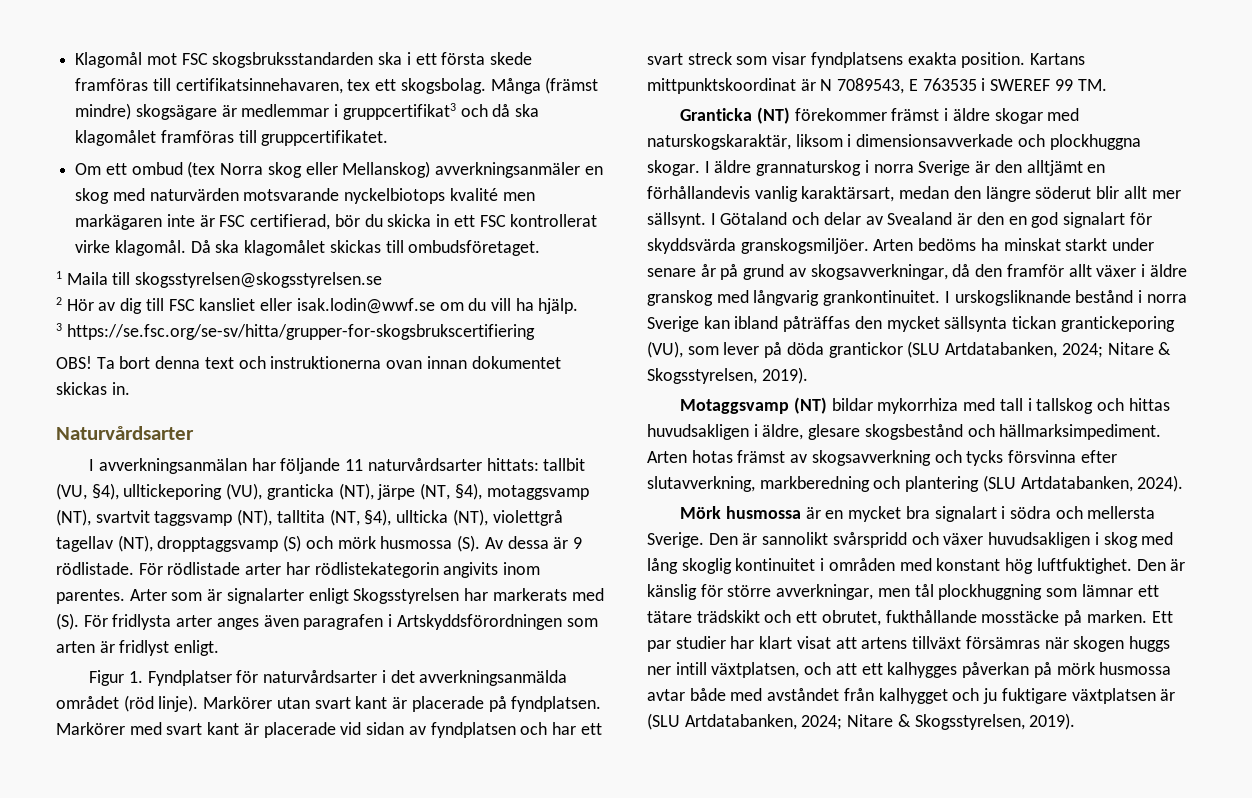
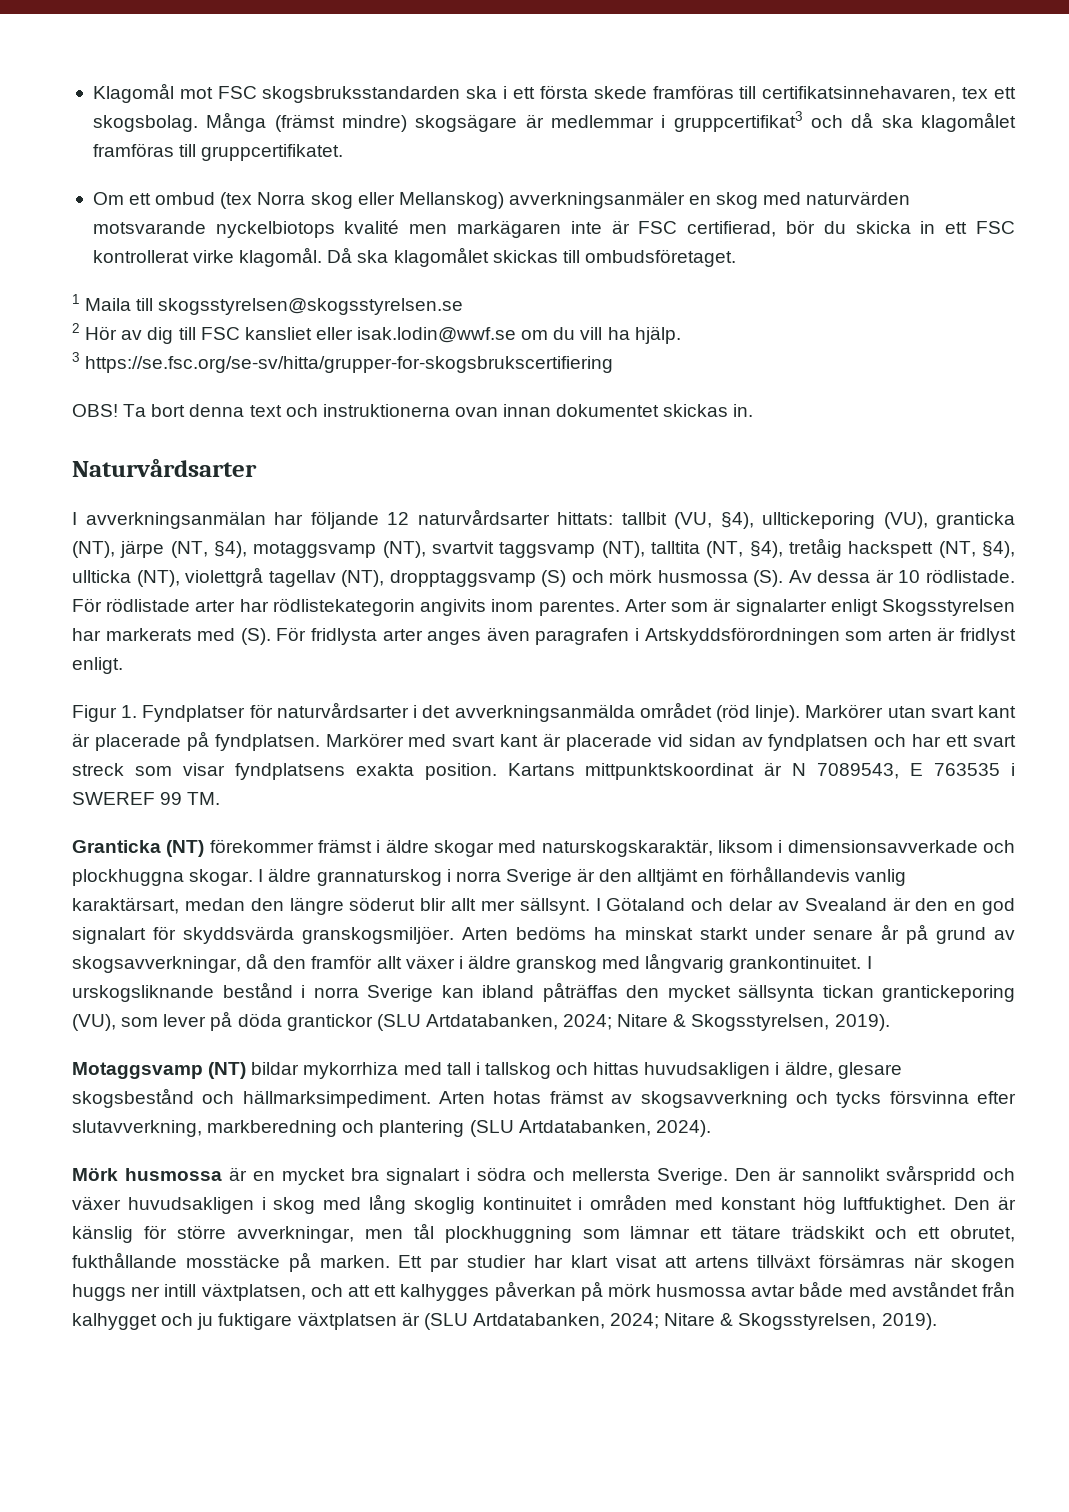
[345,459,364,471] 11 -> [387,512,409,525] 12
(392, 517) none -> [789,538,1016,558] tretåig hackspett (NT, §4),
[572,537,582,549] 9 -> [898,570,921,583] 10

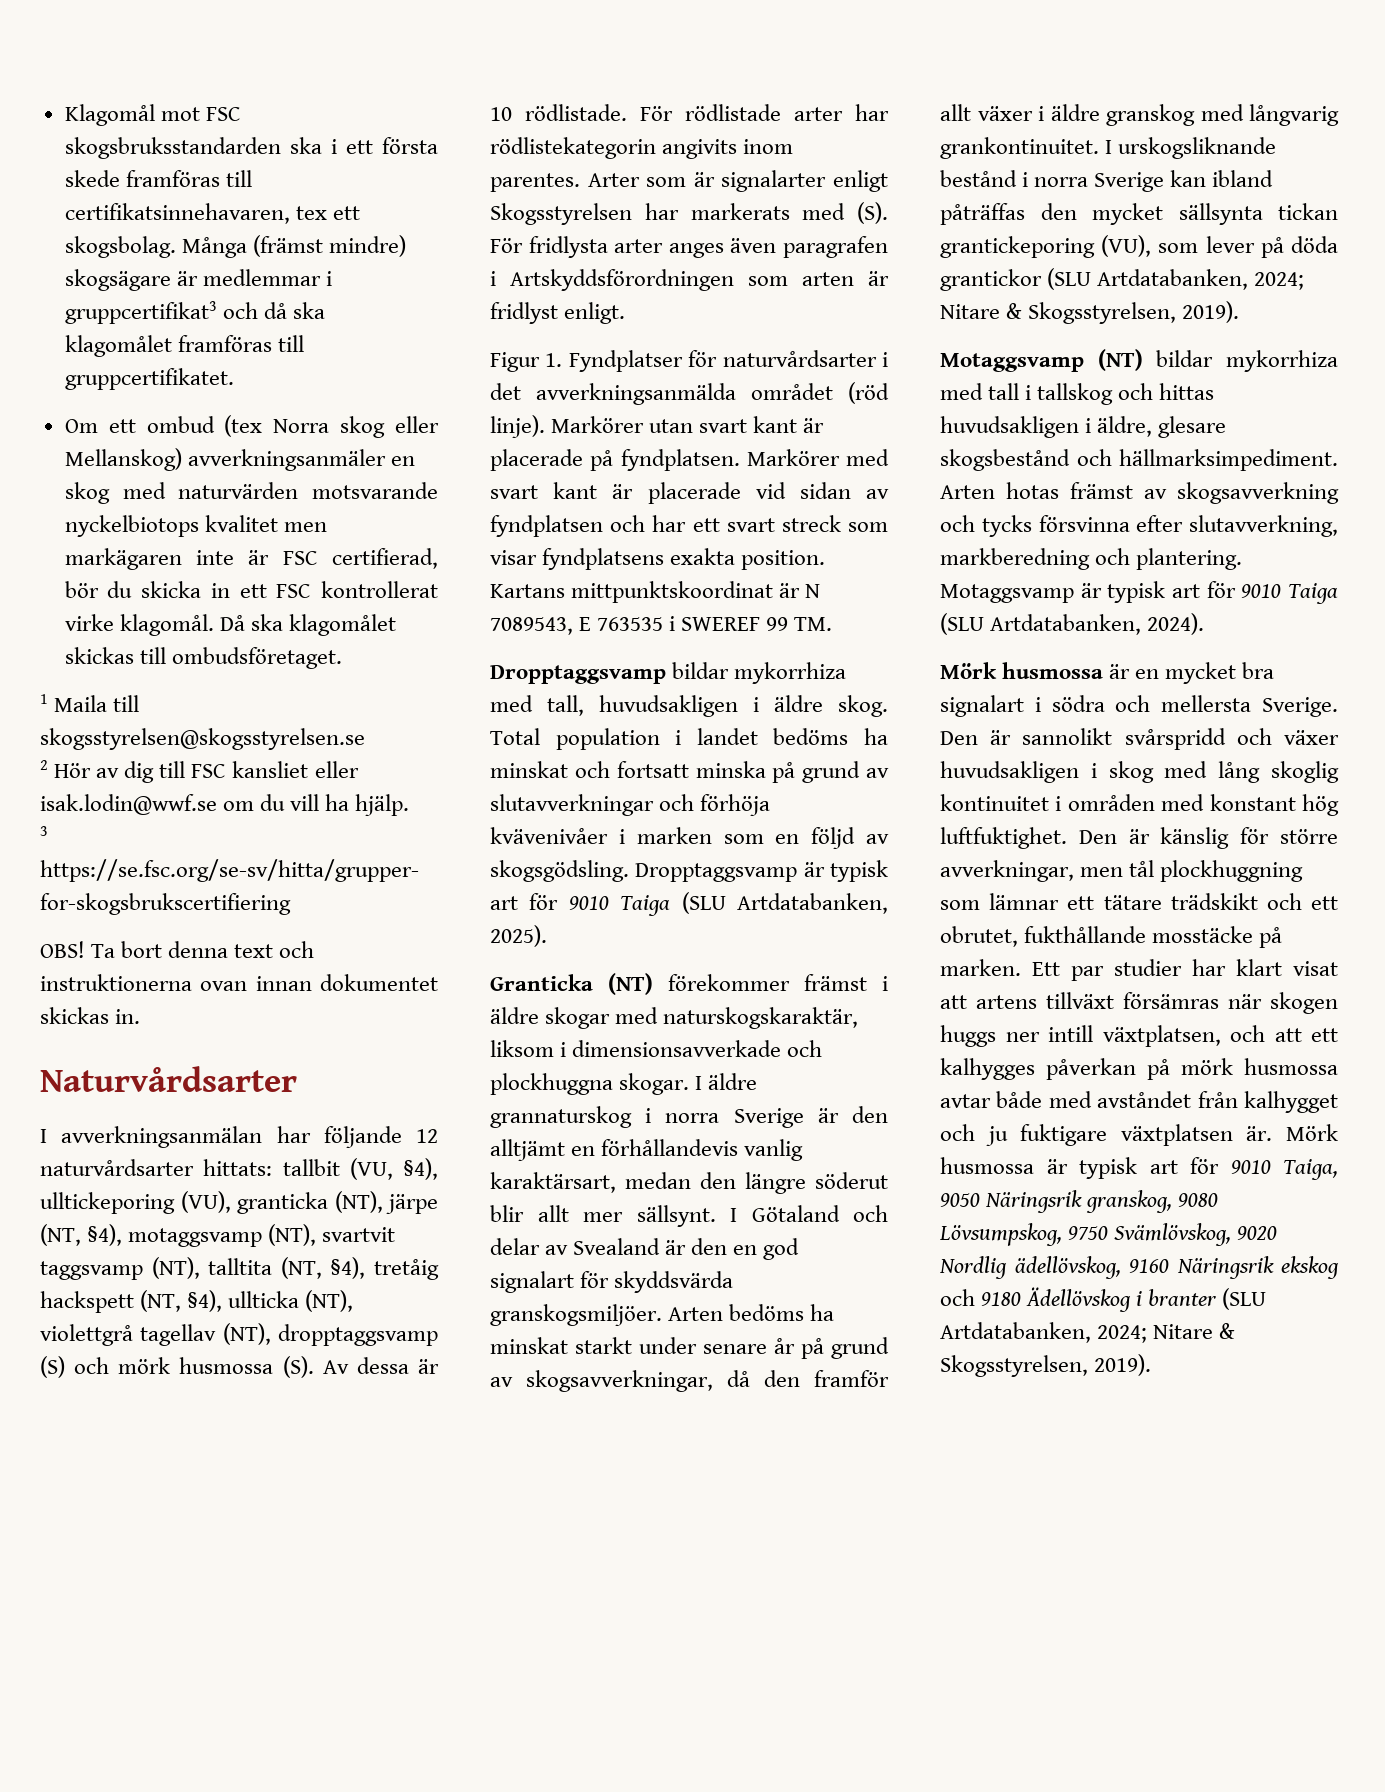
[344,220,400,234] kvalité -> [204,515,278,532] kvalitet
(221, 798) none -> [490,662,847,684] [490,695,888,717] [490,728,888,750] [490,761,889,783] [490,794,771,816] [490,827,889,849] [490,860,889,882] [490,892,888,916] [490,925,547,947] // Dropptaggsvamp bildar mykorrhiza med tall, huvudsakligen i äldre skog. Total population i landet bedöms ha minskat och fortsatt minska på grund av slutavverkningar och förhöja kvävenivåer i marken som en följd av skogsgödsling. Dropptaggsvamp är typisk art för 9010 Taiga (SLU Artdatabanken, 2025).
[379,1120,465,1137] plantering -> [1136,548,1243,570] [940,581,1338,604] plantering. Motaggsvamp är typisk art för 9010 Taiga
[401,1312,420,1326] är -> [1246,1124,1338,1141] [940,1157,1338,1180] [940,1190,1219,1213] [939,1223,1278,1246] [939,1256,1339,1279] [940,1287,1218,1312] är. Mörk husmossa är typisk art för 9010 Taiga, 9050 Näringsrik granskog, 9080 Lövsumpskog, 9750 Svämlövskog, 9020 Nordlig ädellövskog, 9160 Näringsrik ekskog och 9180 Ädellövskog i branter

